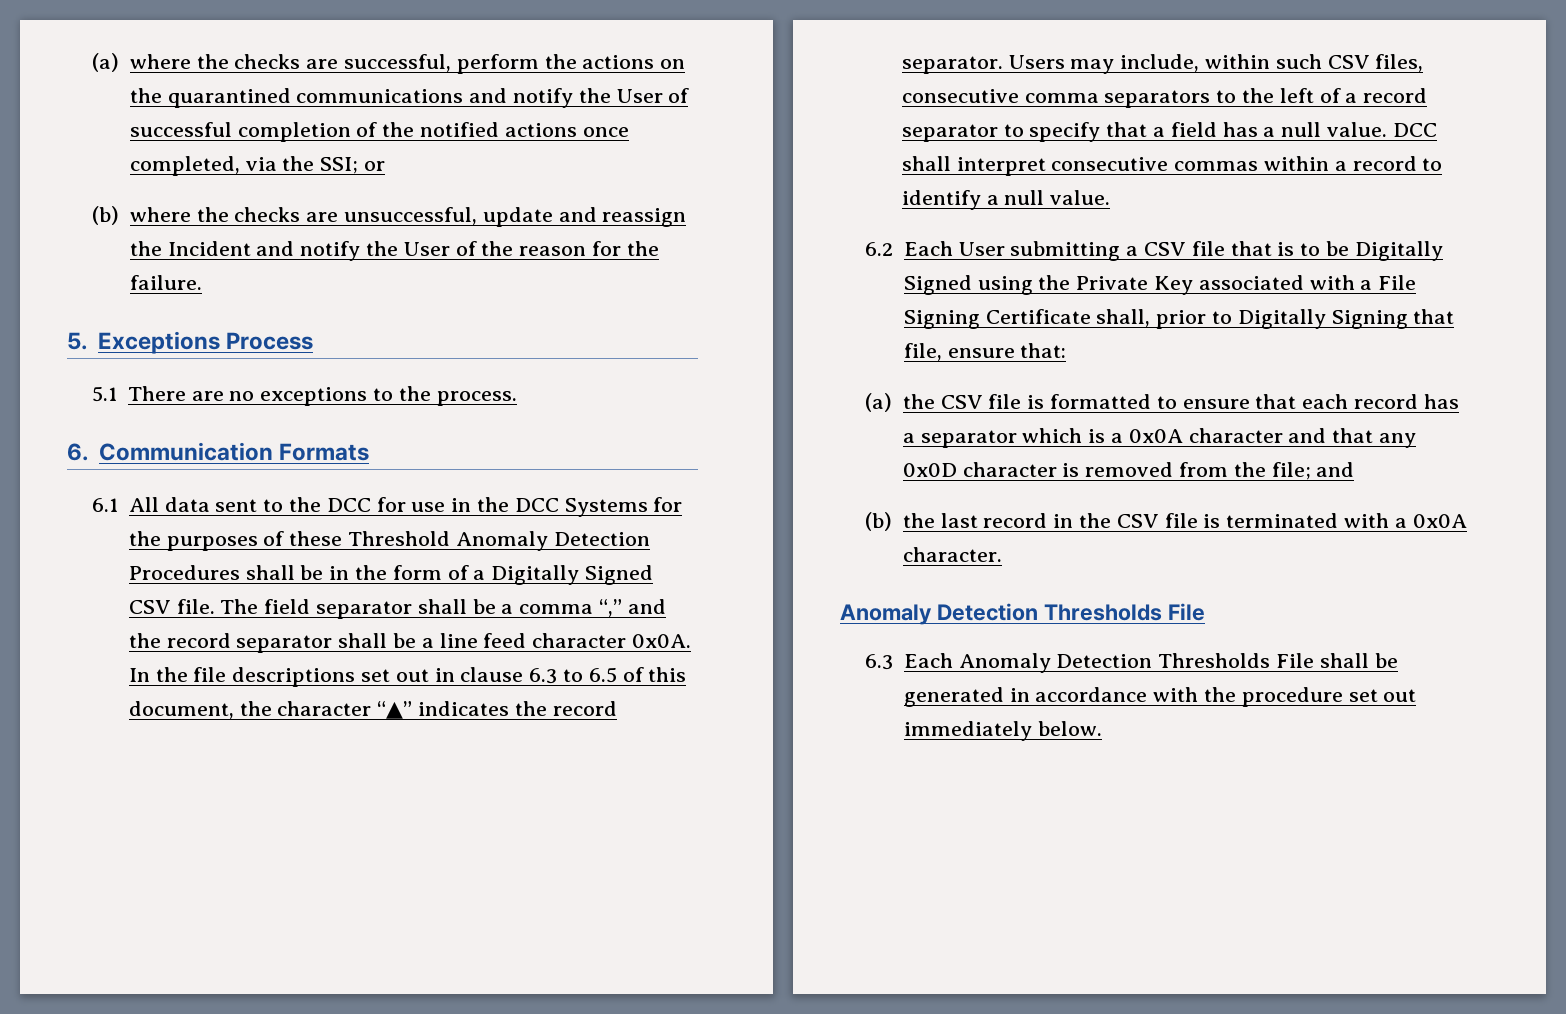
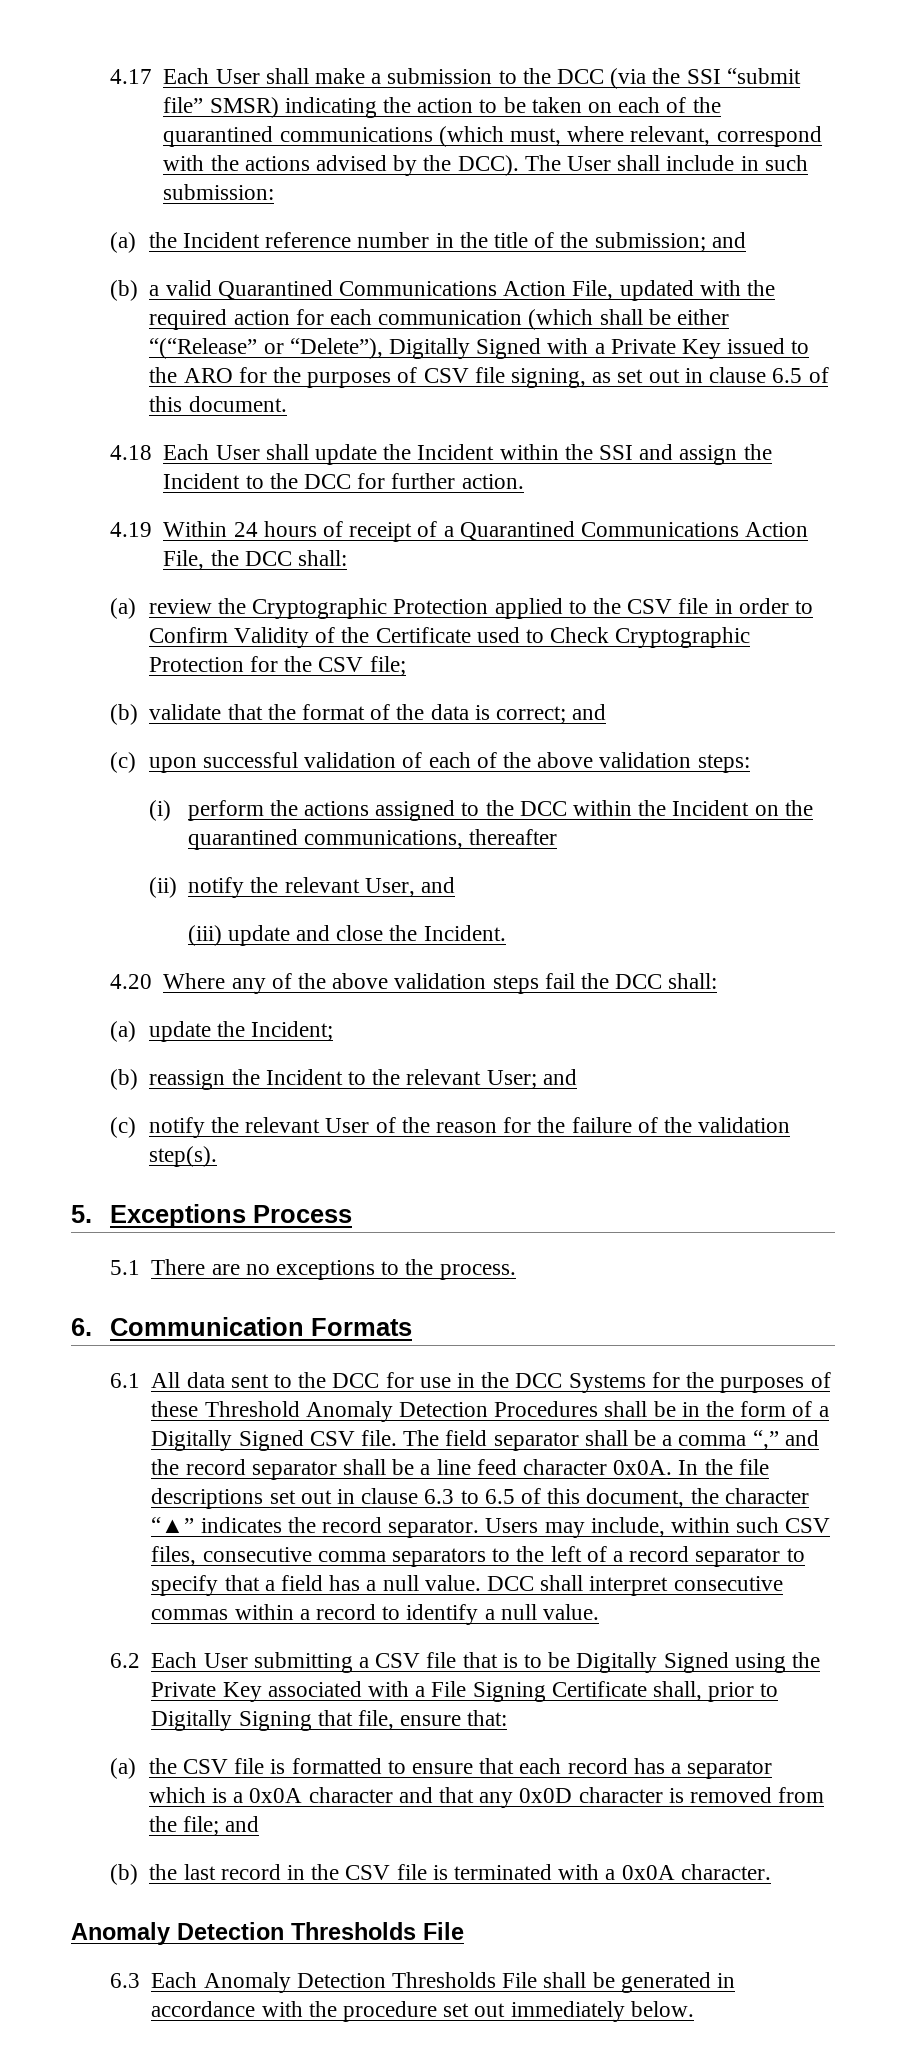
[91,53,686,74] [129,88,690,108] [129,122,629,142] [129,156,385,176] [91,206,687,227] [129,241,398,261] (a) where the checks are successful, perform the actions on the quarantined communications and notify the User of successful completion of the notified actions once completed, via the SSI; or // (b) where the checks are unsuccessful, update and reassign the Incident and notify the -> [109,68,801,89] [163,97,721,118] [163,126,822,147] [163,155,808,176] [163,184,275,200] [109,232,746,253] [109,280,776,301] [149,309,730,330] [149,338,810,359] [149,367,829,388] [149,396,287,412] [109,444,772,465] [163,473,524,489] [109,521,809,542] [163,550,347,570] [109,598,813,619] [148,627,751,648] [148,656,406,676] [109,704,607,725] [109,752,750,773] [148,800,813,821] [187,829,557,850] [148,877,456,898] [187,925,506,946] [109,973,718,994] [109,1021,334,1042] [109,1069,577,1090] [109,1117,321,1138] 4.17 Each User shall make a submission to the DCC (via the SSI “submit file” SMSR) indicating the action to be taken on each of the quarantined communications (which must, where relevant, correspond with the actions advised by the DCC). The User shall include in such submission: // (a) the Incident reference number in the title of the submission; and // (b) a valid Quarantined Communications Action File, updated with the required action for each communication (which shall be either “(“Release” or “Delete”), Digitally Signed with a Private Key issued to the ARO for the purposes of CSV file signing, as set out in clause 6.5 of this document. // 4.18 Each User shall update the Incident within the SSI and assign the Incident to the DCC for further action. // 4.19 Within 24 hours of receipt of a Quarantined Communications Action File, the DCC shall: // (a) review the Cryptographic Protection applied to the CSV file in order to Confirm Validity of the Certificate used to Check Cryptographic Protection for the CSV file; // (b) validate that the format of the data is correct; and // (c) upon successful validation of each of the above validation steps: // (i) perform the actions assigned to the DCC within the Incident on the quarantined communications, thereafter // (ii) notify the relevant User, and // (iii) update and close the Incident. // 4.20 Where any of the above validation steps fail the DCC shall: // (a) update the Incident; // (b) reassign the Incident to the relevant User; and // (c) notify the relevant
[129,275,202,290] failure. -> [571,1117,791,1133] [148,1146,217,1167] failure of the validation step(s).

